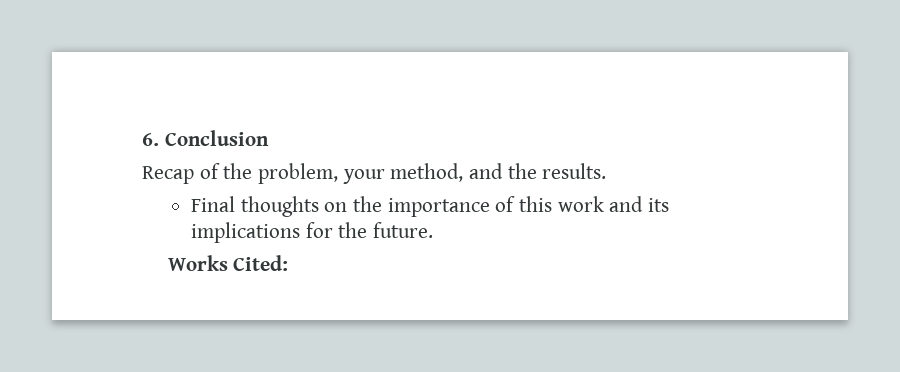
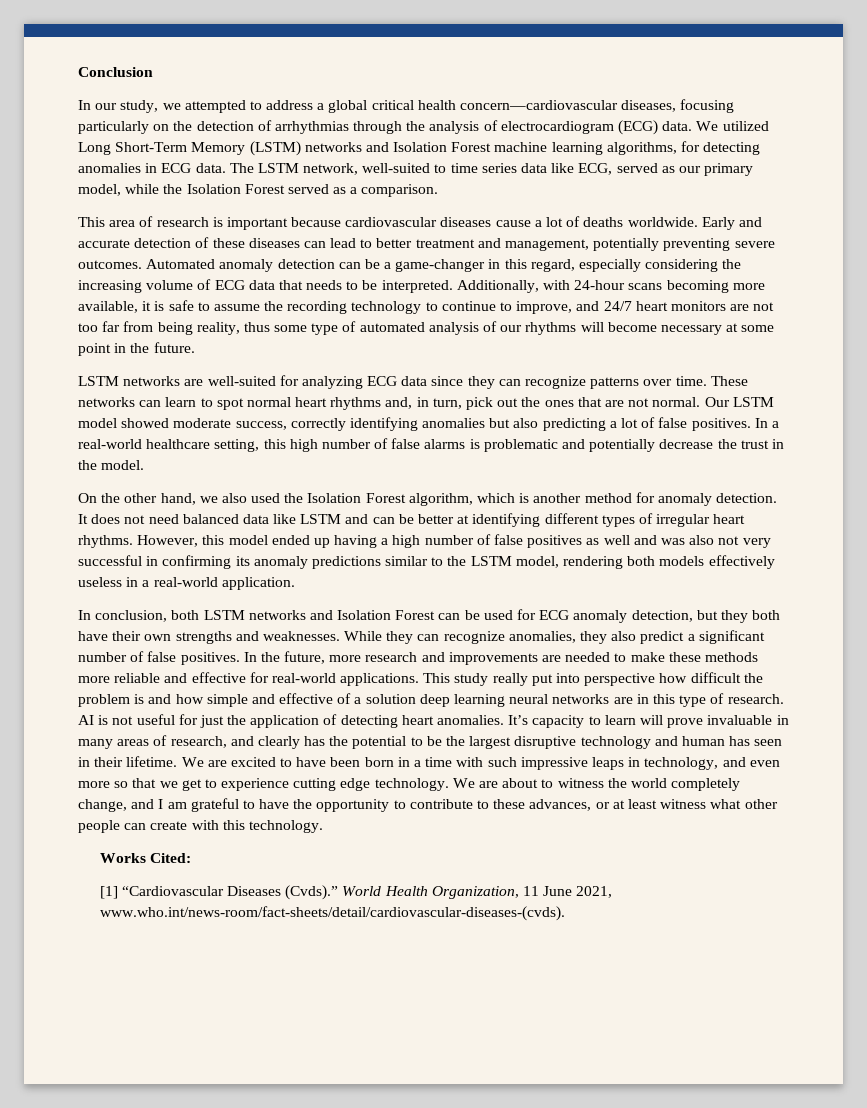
[142,133,159,146] 6. -> (78, 72) none
[142,163,607,184] [190,196,669,217] [190,222,433,243] [167,255,289,271] Recap of the problem, your method, and the results. // Final thoughts on the importance of this work and its implications for the future. // Works Cited: -> [78,99,735,113] [78,120,769,135] [78,141,761,156] [78,163,754,176] [78,184,439,197] [78,216,762,230] [78,237,775,251] [78,259,742,272] [78,279,765,293] [78,300,775,314] [78,321,775,335] [78,342,195,356] [78,375,748,389] [78,397,774,410] [78,417,779,431] [78,438,784,452] [78,460,145,470] [78,492,778,506] [78,513,746,527] [78,534,771,548] [78,555,775,569] [78,577,295,590] [78,609,781,623] [78,630,765,644] [78,651,758,665] [78,672,763,686] [78,693,784,707] [78,714,789,728] [78,735,783,749] [78,756,780,770] [78,778,741,791] [78,798,778,812] [78,820,323,833] [99,853,191,863] [99,885,613,900] [99,906,565,921] In our study, we attempted to address a global critical health concern—cardiovascular diseases, focusing particularly on the detection of arrhythmias through the analysis of electrocardiogram (ECG) data. We utilized Long Short-Term Memory (LSTM) networks and Isolation Forest machine learning algorithms, for detecting anomalies in ECG data. The LSTM network, well-suited to time series data like ECG, served as our primary model, while the Isolation Forest served as a comparison. // This area of research is important because cardiovascular diseases cause a lot of deaths worldwide. Early and accurate detection of these diseases can lead to better treatment and management, potentially preventing severe outcomes. Automated anomaly detection can be a game-changer in this regard, especially considering the increasing volume of ECG data that needs to be interpreted. Additionally, with 24-hour scans becoming more available, it is safe to assume the recording technology to continue to improve, and 24/7 heart monitors are not too far from being reality, thus some type of automated analysis of our rhythms will become necessary at some point in the future. // LSTM networks are well-suited for analyzing ECG data since they can recognize patterns over time. These networks can learn to spot normal heart rhythms and, in turn, pick out the ones that are not normal. Our LSTM model showed moderate success, correctly identifying anomalies but also predicting a lot of false positives. In a real-world healthcare setting, this high number of false alarms is problematic and potentially decrease the trust in the model. // On the other hand, we also used the Isolation Forest algorithm, which is another method for anomaly detection. It does not need balanced data like LSTM and can be better at identifying different types of irregular heart rhythms. However, this model ended up having a high number of false positives as well and was also not very successful in confirming its anomaly predictions similar to the LSTM model, rendering both models effectively useless in a real-world application. // In conclusion, both LSTM networks and Isolation Forest can be used for ECG anomaly detection, but they both have their own strengths and weaknesses. While they can recognize anomalies, they also predict a significant number of false positives. In the future, more research and improvements are needed to make these methods more reliable and effective for real-world applications. This study really put into perspective how difficult the problem is and how simple and effective of a solution deep learning neural networks are in this type of research. AI is not useful for just the application of detecting heart anomalies. It’s capacity to learn will prove invaluable in many areas of research, and clearly has the potential to be the largest disruptive technology and human has seen in their lifetime. We are excited to have been born in a time with such impressive leaps in technology, and even more so that we get to experience cutting edge technology. We are about to witness the world completely change, and I am grateful to have the opportunity to contribute to these advances, or at least witness what other people can create with this technology. // Works Cited: // [1] “Cardiovascular Diseases (Cvds).” World Health Organization, 11 June 2021, www.who.int/news-room/fact-sheets/detail/cardiovascular-diseases-(cvds).

